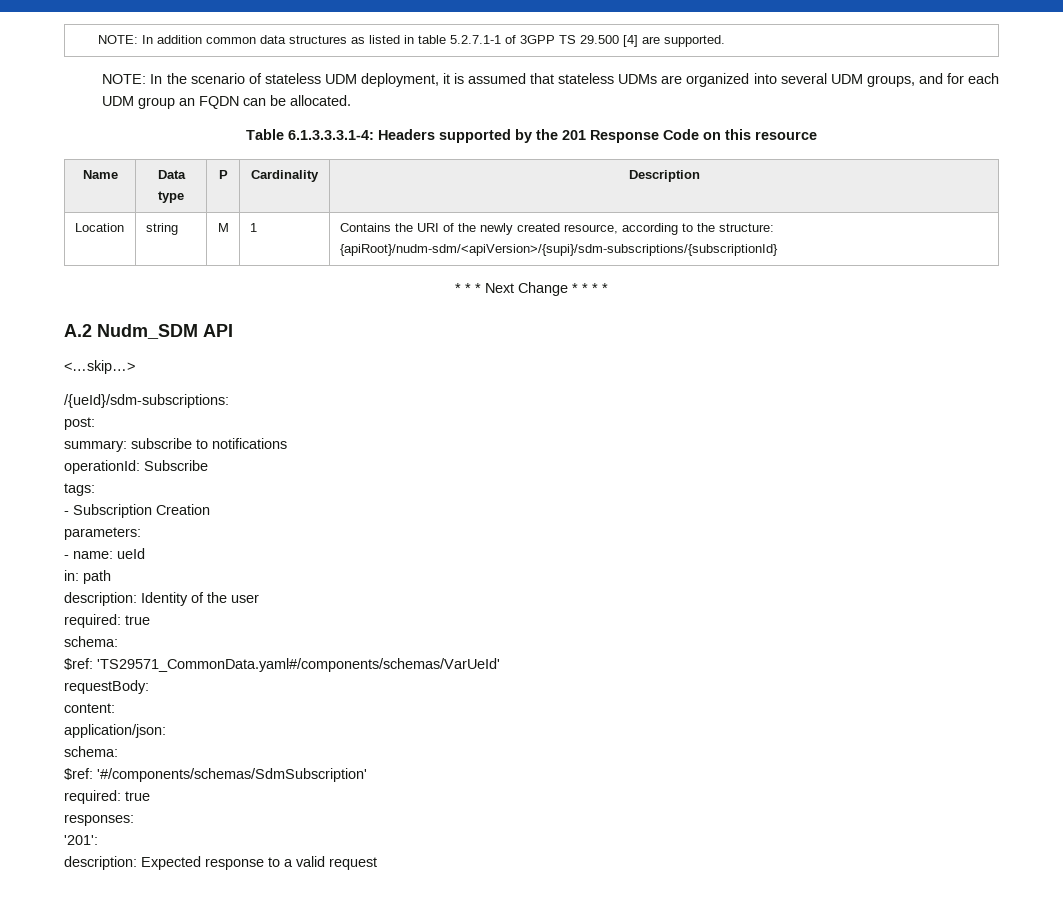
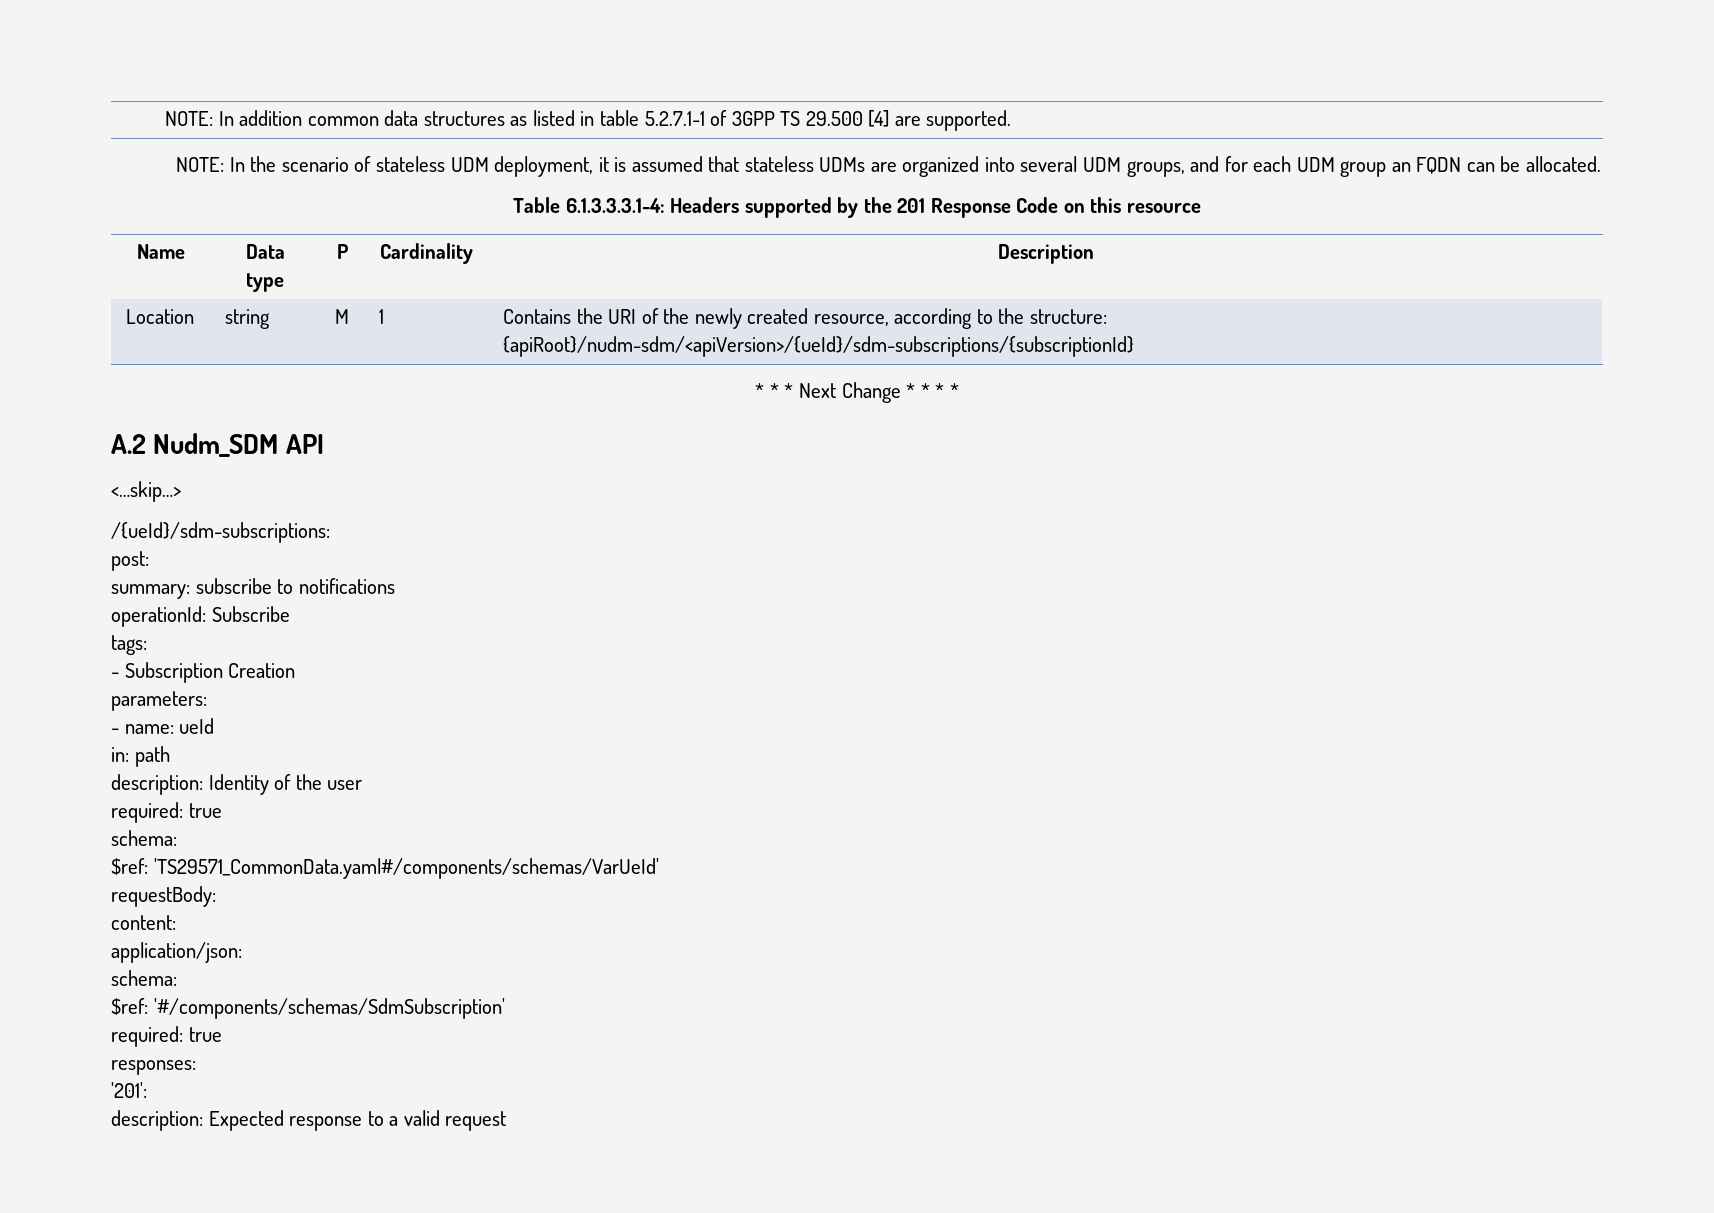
[339,244,778,256] {apiRoot}/nudm-sdm/<apiVersion>/{supi}/sdm-subscriptions/{subscriptionId} -> [503,336,1135,357] {apiRoot}/nudm-sdm/<apiVersion>/{ueId}/sdm-subscriptions/{subscriptionId}

